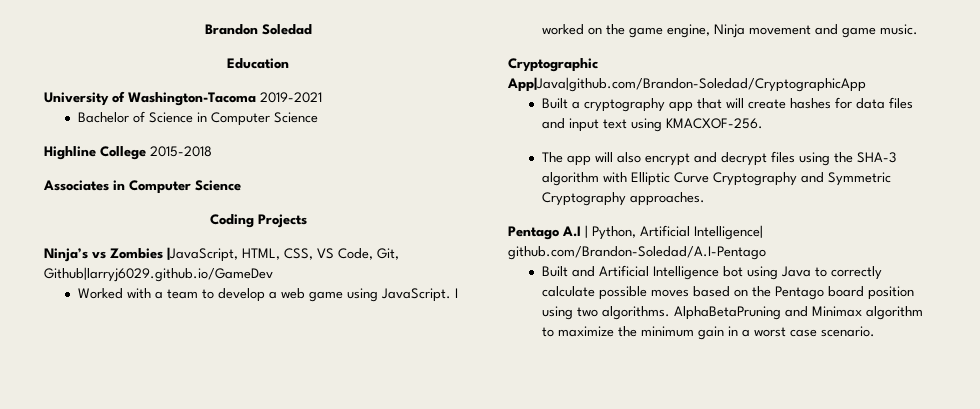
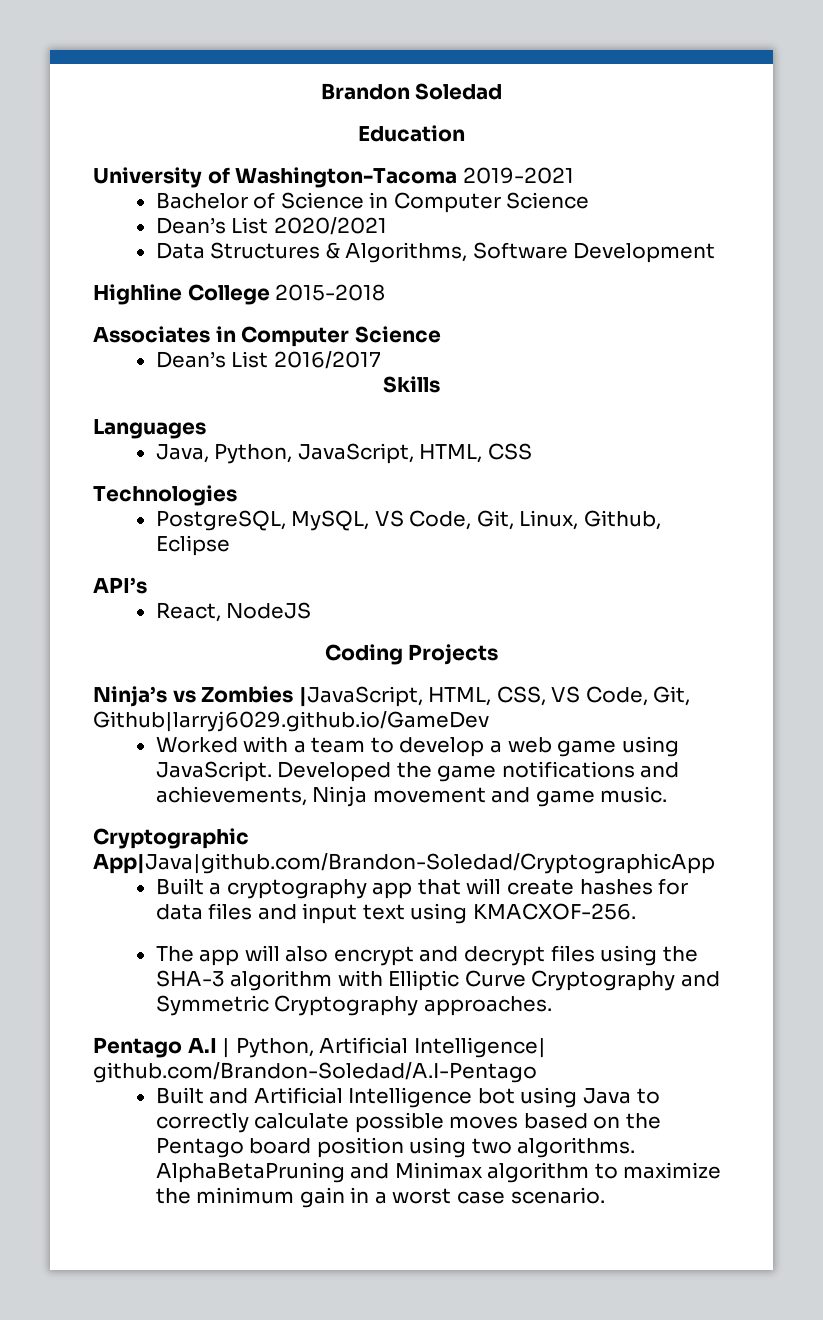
(319, 117) none -> [155,217,387,235] [155,242,716,263] // Dean’s List 2020/2021 // Data Structures & Algorithms, Software Development
(241, 185) none -> [155,351,381,369] [383,376,440,393] [93,419,206,439] [155,443,532,464] [93,485,237,506] [155,510,661,531] [155,535,230,556] [93,577,147,594] [155,602,312,622] // Dean’s List 2016/2017 // Skills // Languages // Java, Python, JavaScript, HTML, CSS // Technologies // PostgreSQL, MySQL, VS Code, Git, Linux, Github, Eclipse // API’s // React, NodeJS
[455,288,459,298] [542,24,711,38] I worked on the game engine, -> [277,761,680,782] [155,786,307,806] Developed the game notifications and achievements,

